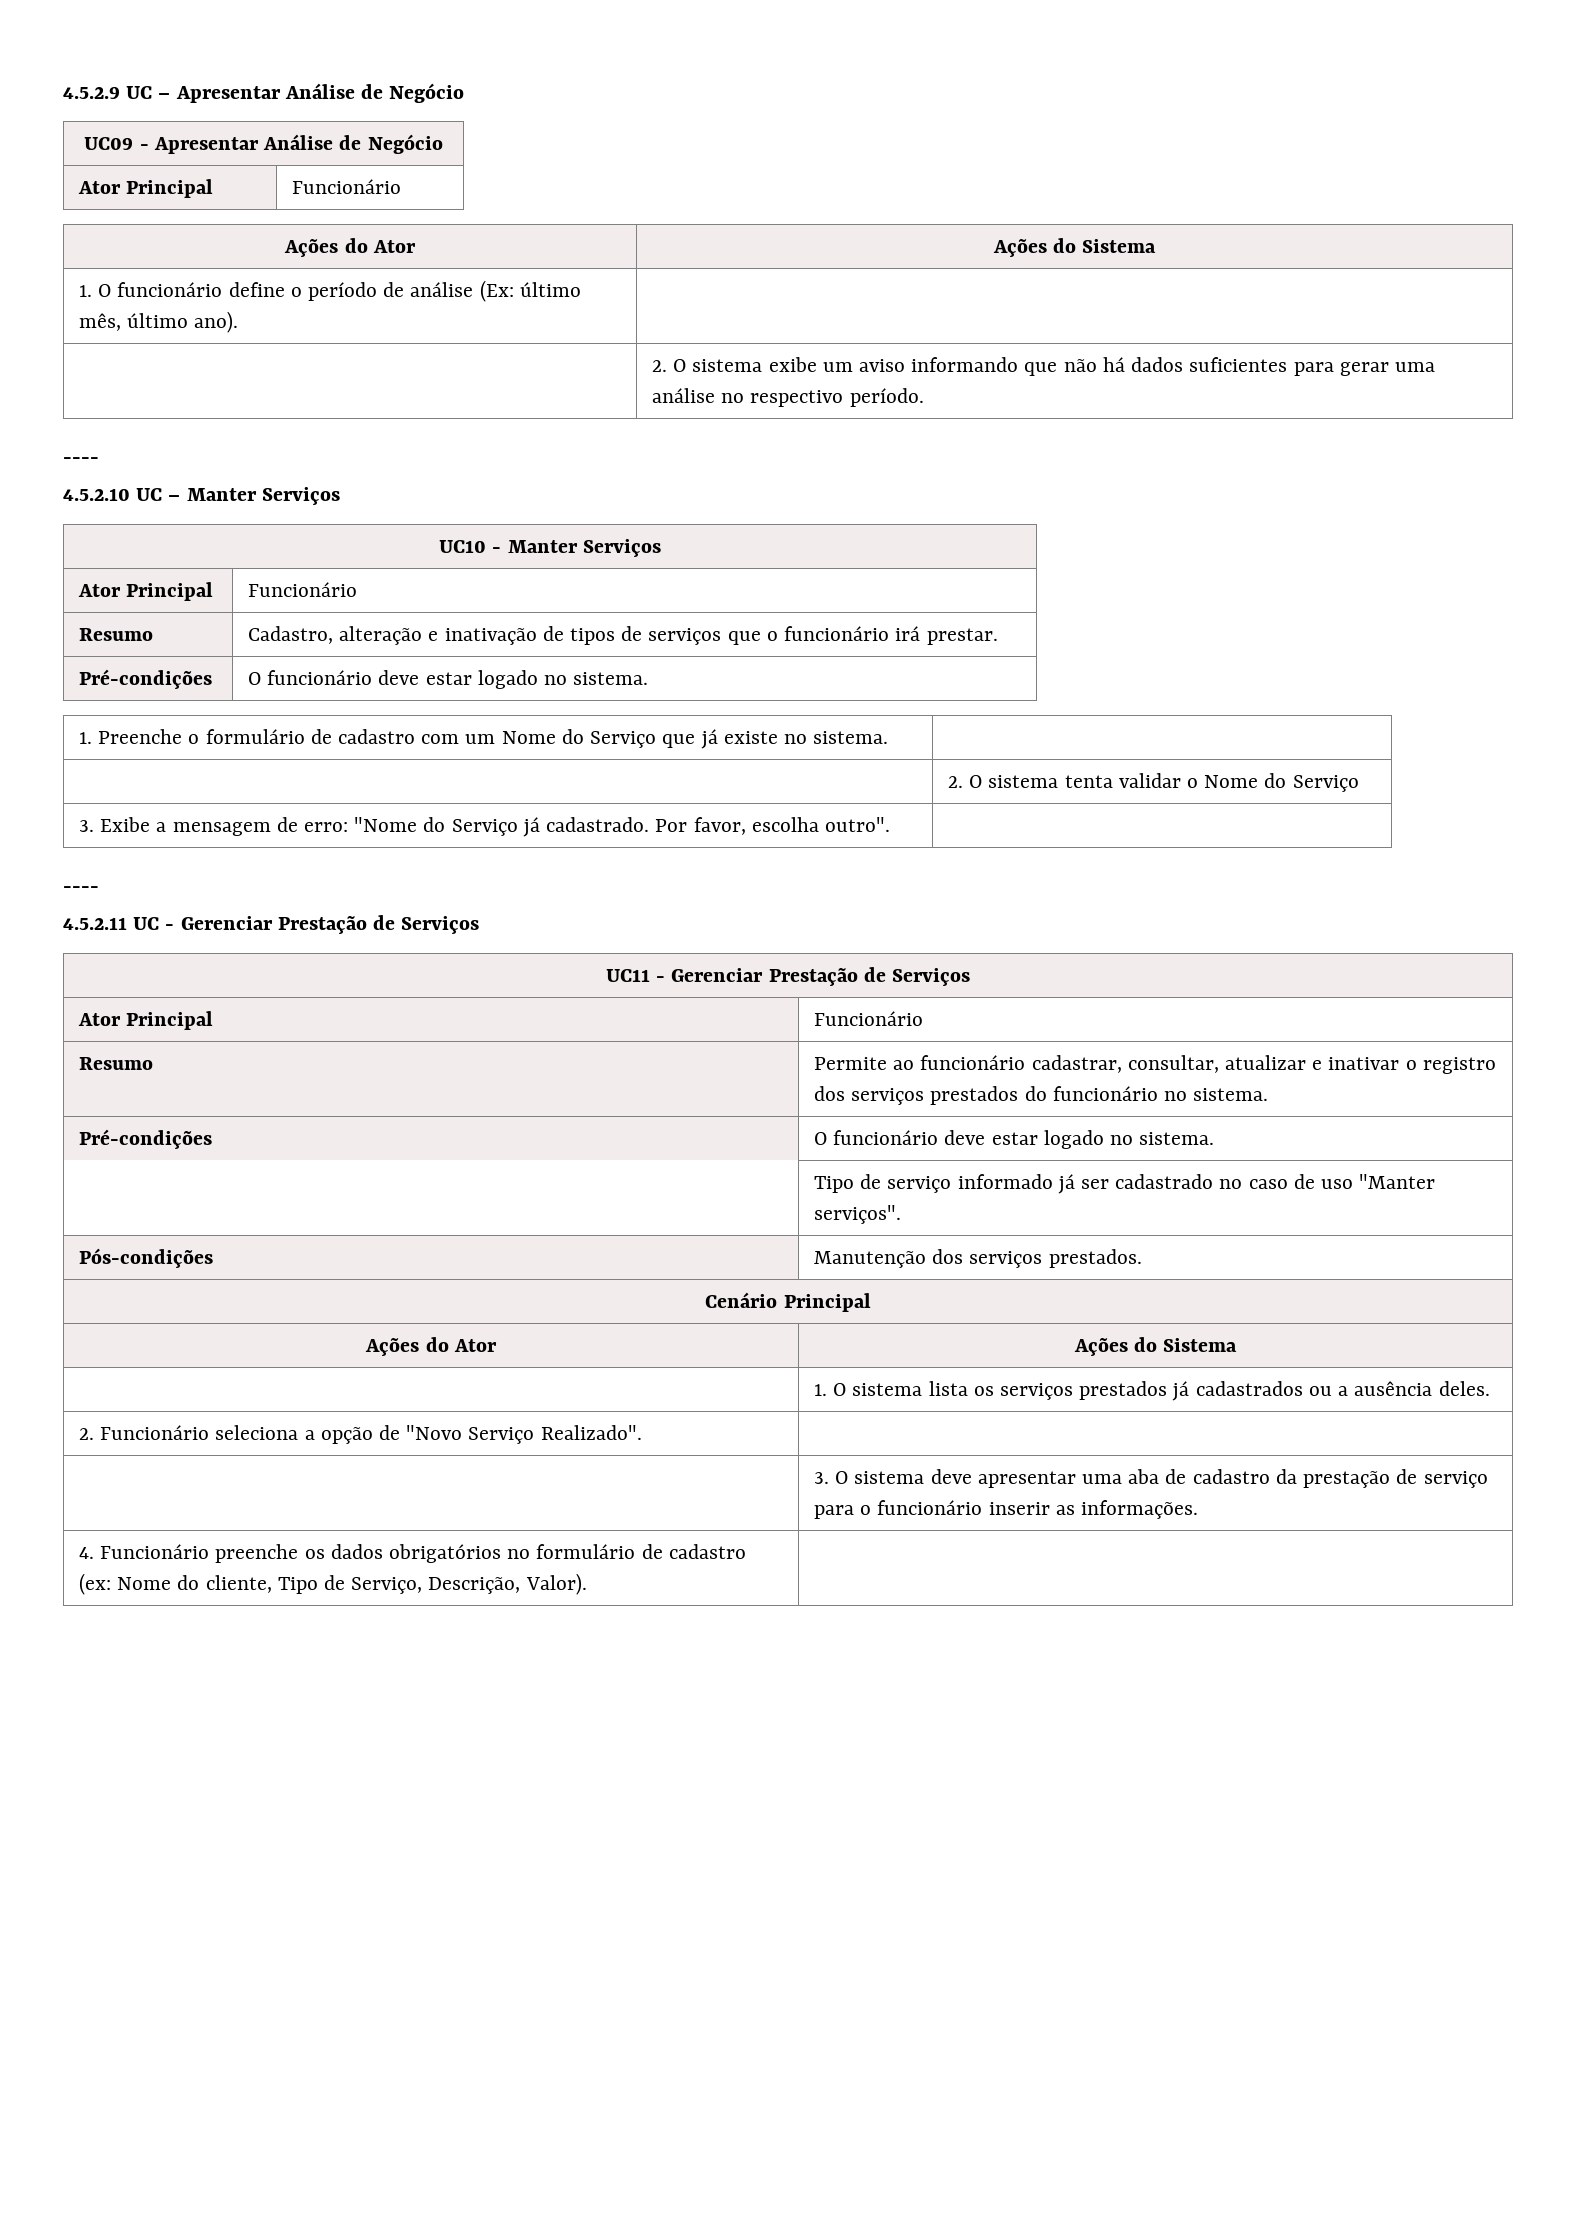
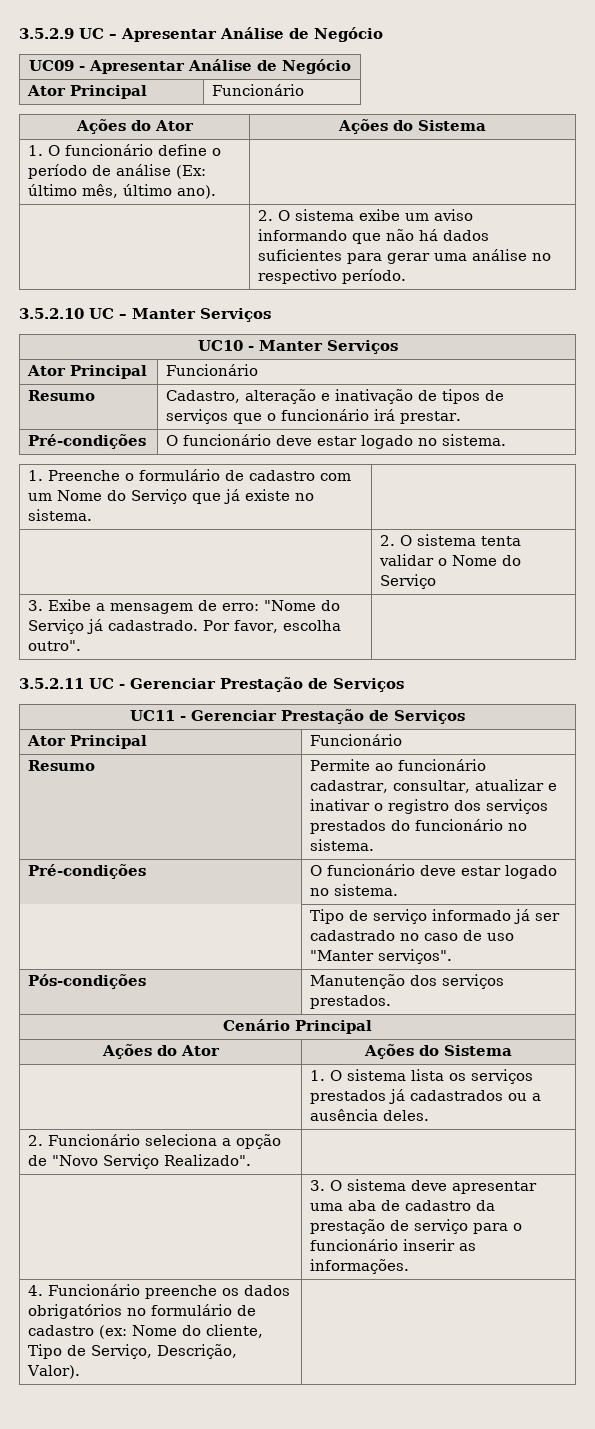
[63,86,120,99] 4.5.2.9 -> [19,28,74,39] 3.5.2.9
[63,457,99,463] [63,488,130,501] ---- // 4.5.2.10 -> [19,308,84,319] 3.5.2.10
[63,886,99,892] [63,917,127,930] ---- // 4.5.2.11 -> [19,678,84,689] 3.5.2.11

